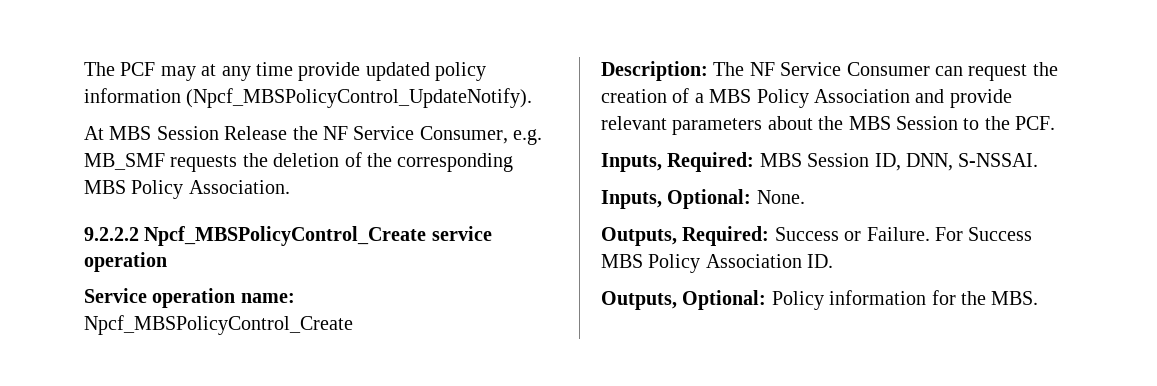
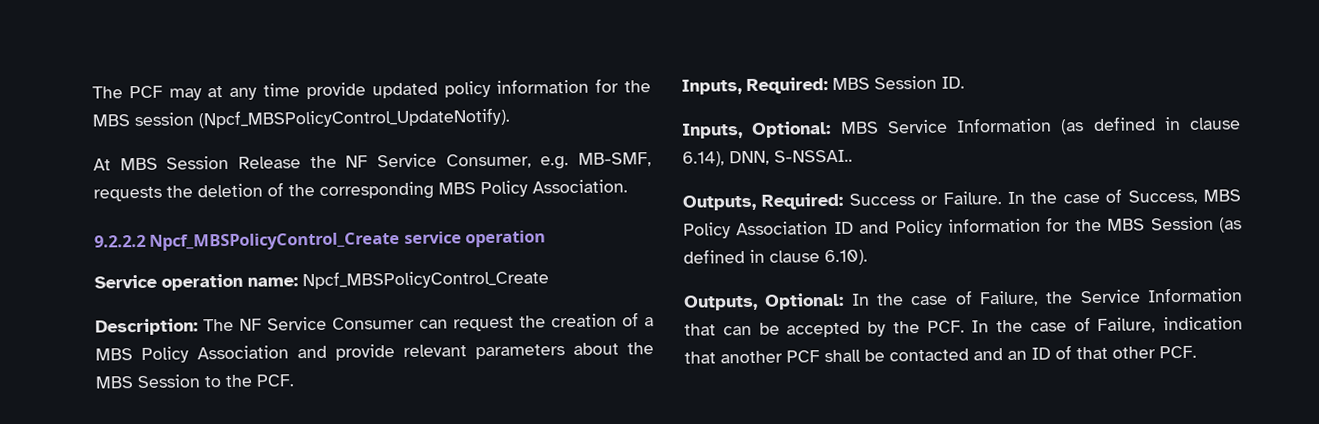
(181, 95) none -> [595,78,651,93] [92,112,194,127] for the MBS session
[84,153,165,170] MB_SMF -> [578,152,652,167] MB-SMF,
[874,153,1039,171] ID, DNN, S-NSSAI. -> [941,76,965,89] ID.
[756,190,805,204] None. -> [839,116,1241,135] [682,149,853,167] MBS Service Information (as defined in clause 6.14), DNN, S-NSSAI..
[935,227,1033,241] [601,254,834,273] [601,290,1039,310] For Success MBS Policy Association ID. // Outputs, Optional: Policy information for the MBS. -> [1007,188,1241,205] [683,216,1242,239] [683,249,868,266] [683,287,1243,311] [684,316,1243,338] [684,345,1197,364] In the case of Success, MBS Policy Association ID and Policy information for the MBS Session (as defined in clause 6.10). // Outputs, Optional: In the case of Failure, the Service Information that can be accepted by the PCF. In the case of Failure, indication that another PCF shall be contacted and an ID of that other PCF.

